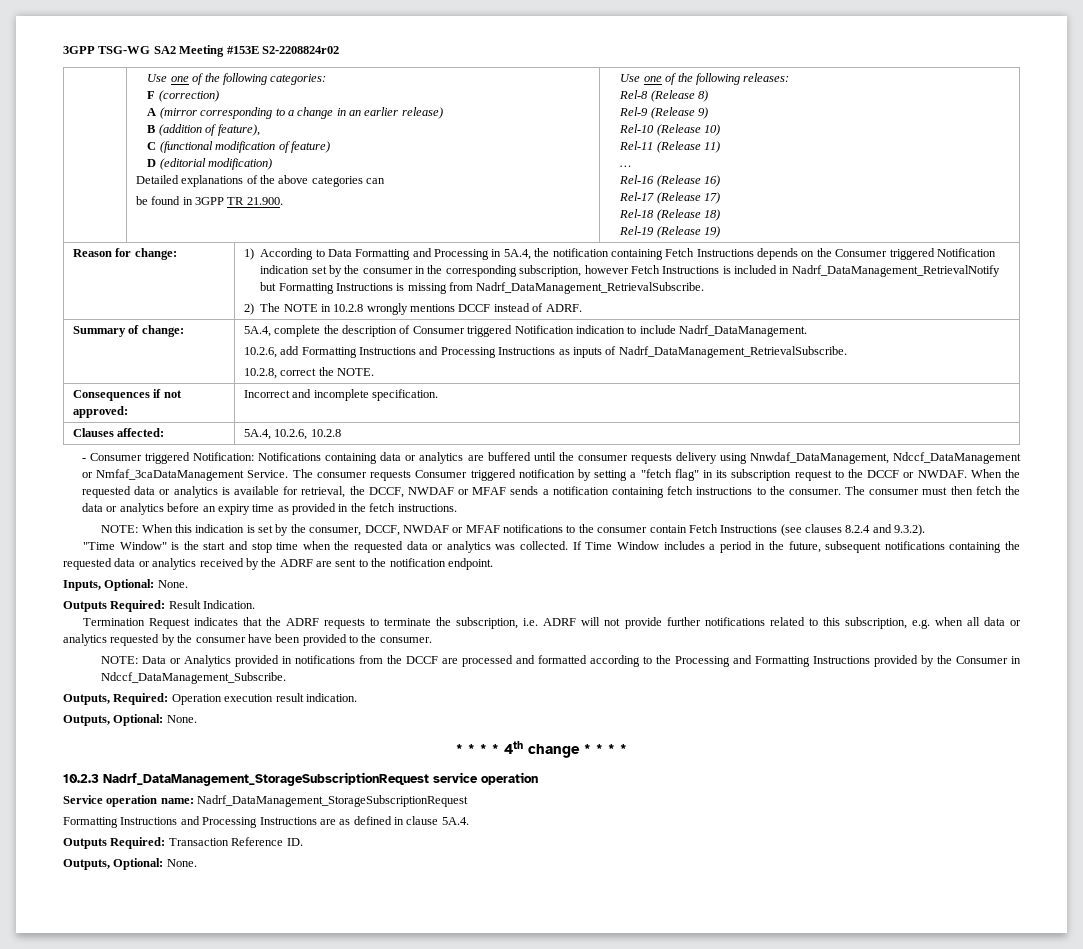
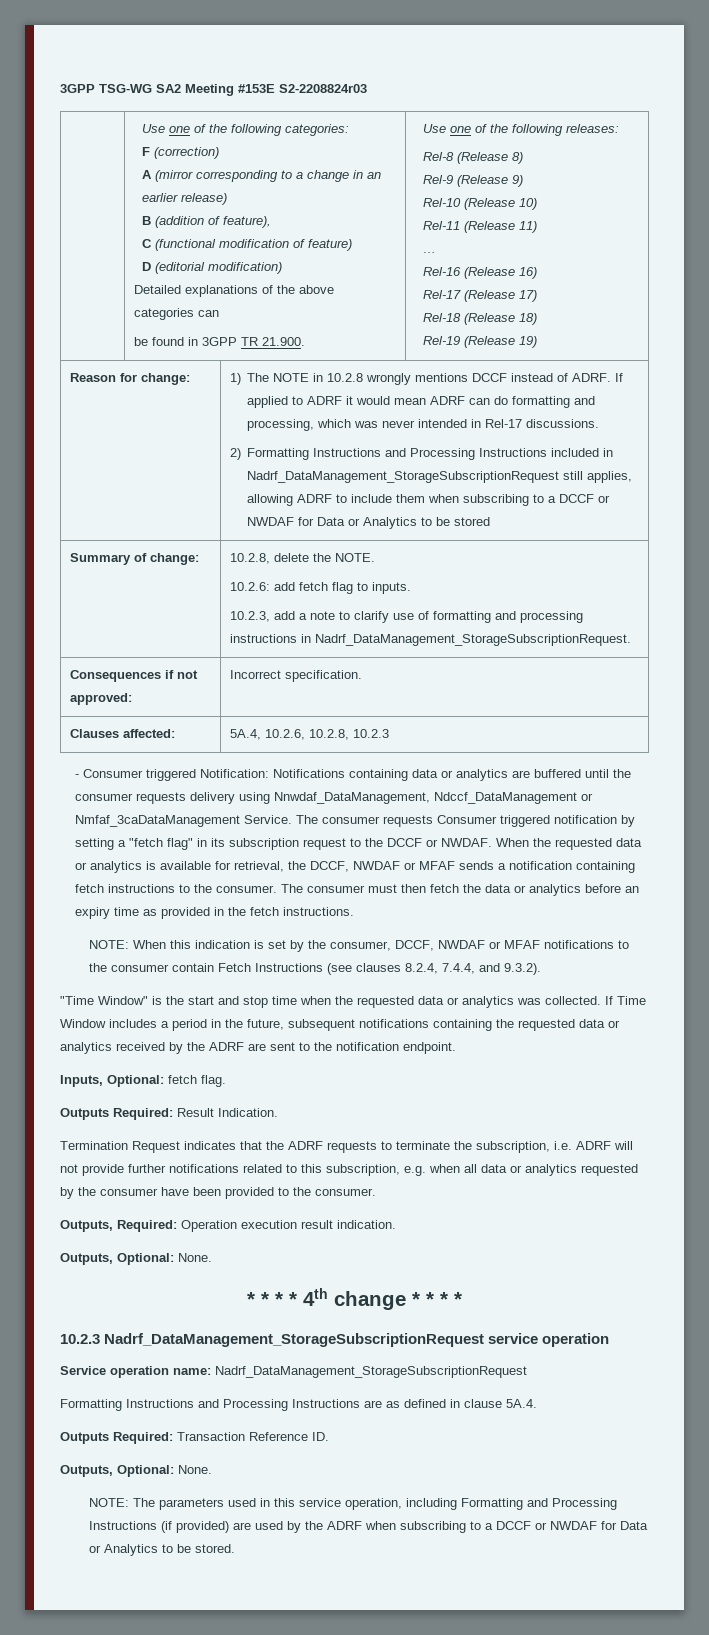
[261,46,339,54] S2-2208824r02 -> [279,84,367,93] S2-2208824r03
[260,248,996,260] [260,265,1000,277] [260,282,705,294] [243,303,254,315] According to Data Formatting and Processing in 5A.4, the notification containing Fetch Instructions depends on the Consumer triggered Notification indication set by the consumer in the corresponding subscription, however Fetch Instructions is included in Nadrf_DataManagement_RetrievalNotify but Formatting Instructions is missing from Nadrf_DataManagement_RetrievalSubscribe. // 2) -> (241, 379) none
[72,325,184,337] [243,325,808,337] [243,346,847,358] [243,367,375,379] // Summary of change: | 5A.4, complete the description of Consumer triggered Notification indication to include Nadrf_DataManagement. // 10.2.6, add Formatting Instructions and Processing Instructions as inputs of Nadrf_DataManagement_RetrievalSubscribe. // 10.2.8, correct the NOTE. -> [615,373,624,382] [247,396,596,408] [247,419,600,431] [229,448,614,460] [247,471,633,483] [247,494,611,506] [247,517,491,529] [69,553,199,565] [229,553,375,564] [229,582,411,594] [229,611,583,623] [229,634,631,646] If applied to ADRF it would mean ADRF can do formatting and processing, which was never intended in Rel-17 discussions. // 2) Formatting Instructions and Processing Instructions included in Nadrf_DataManagement_StorageSubscriptionRequest still applies, allowing ADRF to include them when subscribing to a DCCF or NWDAF for Data or Analytics to be stored // Summary of change: | 10.2.8, delete the NOTE. // 10.2.6: add fetch flag to inputs. // 10.2.3, add a note to clarify use of formatting and processing instructions in Nadrf_DataManagement_StorageSubscriptionRequest.
[292,389,369,401] and incomplete -> (281, 674) none
[310,429,341,437] 10.2.8 -> [308,729,389,740] 10.2.8, 10.2.3
[845,525,871,533] 8.2.4 -> [405,963,476,974] 8.2.4, 7.4.4,
[157,580,188,588] None. -> [168,1075,226,1087] fetch flag.
[101,655,1022,667] [101,672,287,684] // NOTE: Data or Analytics provided in notifications from the DCCF are processed and formatted according to the Processing and Formatting Instructions provided by the Consumer in Ndccf_DataManagement_Subscribe. -> (376, 1192) none
(197, 863) none -> [89,1498,618,1510] [89,1521,649,1533] [89,1544,236,1556] // NOTE: The parameters used in this service operation, including Formatting and Processing Instructions (if provided) are used by the ADRF when subscribing to a DCCF or NWDAF for Data or Analytics to be stored.

